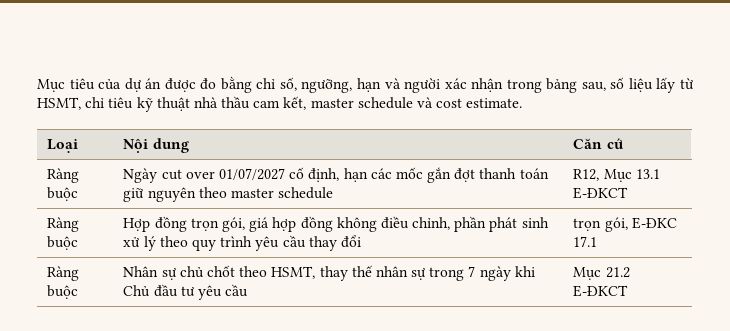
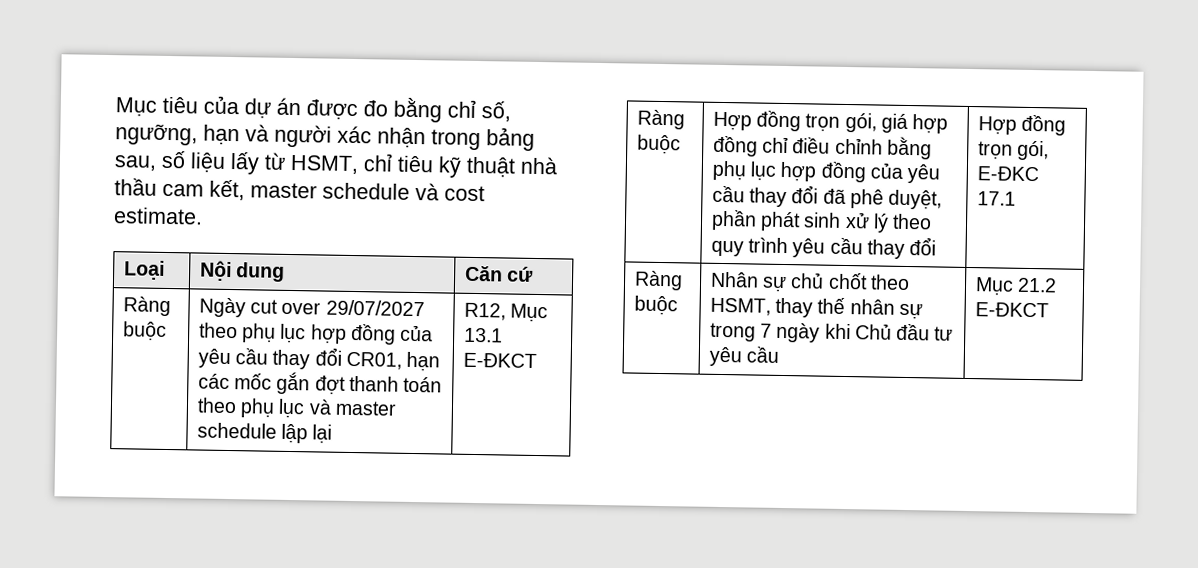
[218,167,340,182] 01/07/2027 cố định, -> [325,299,425,317] [198,322,434,345] [197,347,402,370] 29/07/2027 theo phụ lục hợp đồng của yêu cầu thay đổi CR01,
[123,187,334,202] giữ nguyên theo master schedule -> [196,397,397,419] [196,422,333,444] theo phụ lục và master schedule lập lại
[336,216,451,232] không điều chỉnh, -> [761,136,932,160] [711,160,941,184] [711,185,943,210] chỉ điều chỉnh bằng phụ lục hợp đồng của yêu cầu thay đổi đã phê duyệt,
(361, 241) none -> [977,114,1066,136] Hợp đồng

